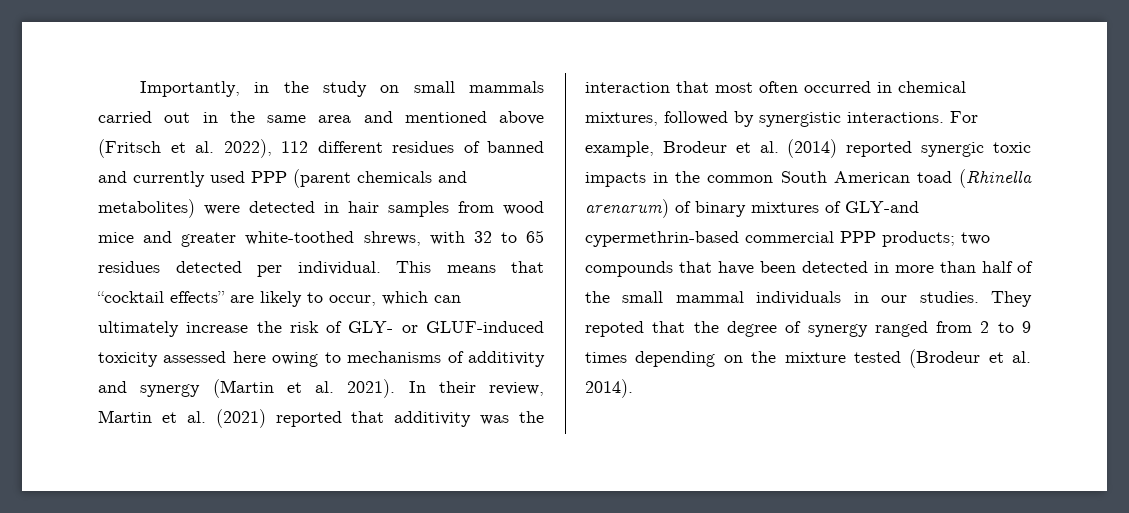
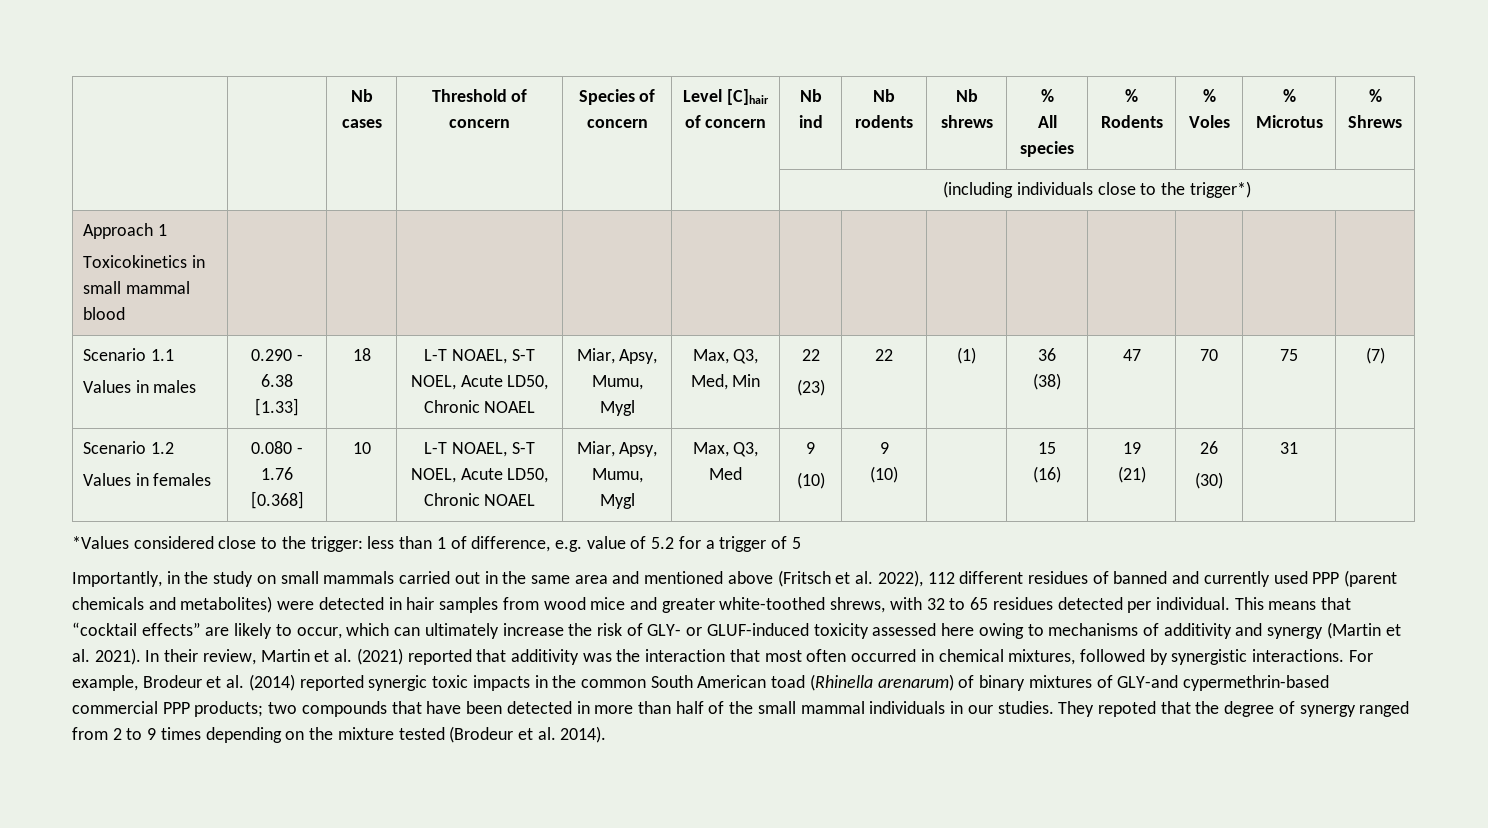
(139, 89) none -> [350,89,373,102] [341,119,382,128] [431,89,528,102] [449,119,510,128] [578,89,656,105] [586,119,648,128] [683,89,769,105] [684,115,767,128] [799,89,822,102] [798,115,823,128] [873,89,895,102] [855,115,913,128] [955,89,978,102] [940,115,993,128] [1040,89,1054,102] [1037,115,1057,128] [1020,141,1074,157] [1125,89,1138,102] [1100,115,1163,128] [1202,89,1216,102] [1188,115,1230,128] [1282,89,1296,102] [1255,115,1323,128] [1368,89,1382,102] [1348,115,1402,128] [943,181,1251,198] [82,223,167,239] [82,255,205,268] [82,281,190,294] [82,307,125,320] [82,348,174,361] [82,380,197,393] [251,349,303,361] [261,374,293,387] [255,398,299,416] [352,348,371,361] [424,349,535,364] [410,375,549,390] [423,400,536,413] [576,348,658,364] [591,375,643,390] [599,400,635,416] [692,349,759,364] [690,374,761,390] [801,349,820,361] [796,379,825,396] [875,349,893,361] [957,347,976,364] [1038,348,1056,361] [1033,373,1061,390] [1122,349,1141,361] [1200,349,1218,361] [1280,349,1298,361] [1365,347,1385,364] [82,441,174,454] [82,473,212,486] [251,441,303,454] [261,467,293,480] [250,491,304,509] [352,442,371,454] [424,442,535,457] [410,468,549,483] [423,493,536,506] [576,441,658,457] [591,468,643,483] [599,493,635,509] [692,442,759,457] [709,467,742,480] [806,442,815,454] [796,472,825,489] [879,442,889,454] [870,466,898,483] [1038,442,1056,454] [1033,466,1061,483] [1122,442,1141,454] [1117,466,1146,483] [1200,441,1218,454] [1195,472,1223,489] [1280,442,1298,454] [72,536,801,552] | | Nb cases | Threshold of concern | Species of concern | Level [C]hair of concern | Nb ind | Nb rodents | Nb shrews | % // All species | % Rodents | % Voles | % Microtus | % Shrews // | | | | | | (including individuals close to the trigger*) // Approach 1 // Toxicokinetics in small mammal blood | | | | | | | | | | | | | // Scenario 1.1 // Values in males | 0.290 - 6.38 [1.33] | 18 | L-T NOAEL, S-T NOEL, Acute LD50, Chronic NOAEL | Miar, Apsy, Mumu, Mygl | Max, Q3, Med, Min | 22 // (23) | 22 | (1) | 36 // (38) | 47 | 70 | 75 | (7) // Scenario 1.2 // Values in females | 0.080 - 1.76 [0.368] | 10 | L-T NOAEL, S-T NOEL, Acute LD50, Chronic NOAEL | Miar, Apsy, Mumu, Mygl | Max, Q3, Med | 9 // (10) | 9 // (10) | | 15 // (16) | 19 // (21) | 26 // (30) | 31 | // *Values considered close to the trigger: less than 1 of difference, e.g. value of 5.2 for a trigger of 5 //

